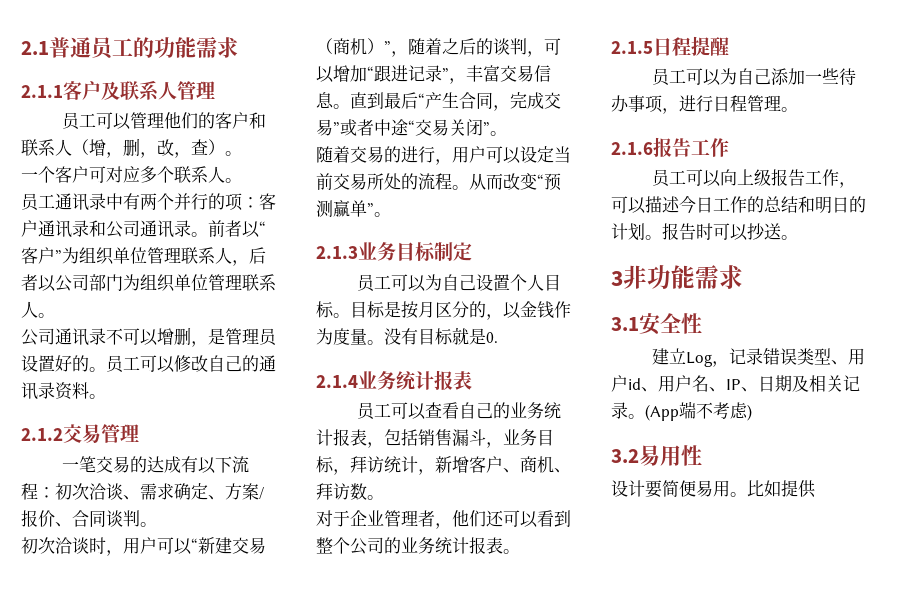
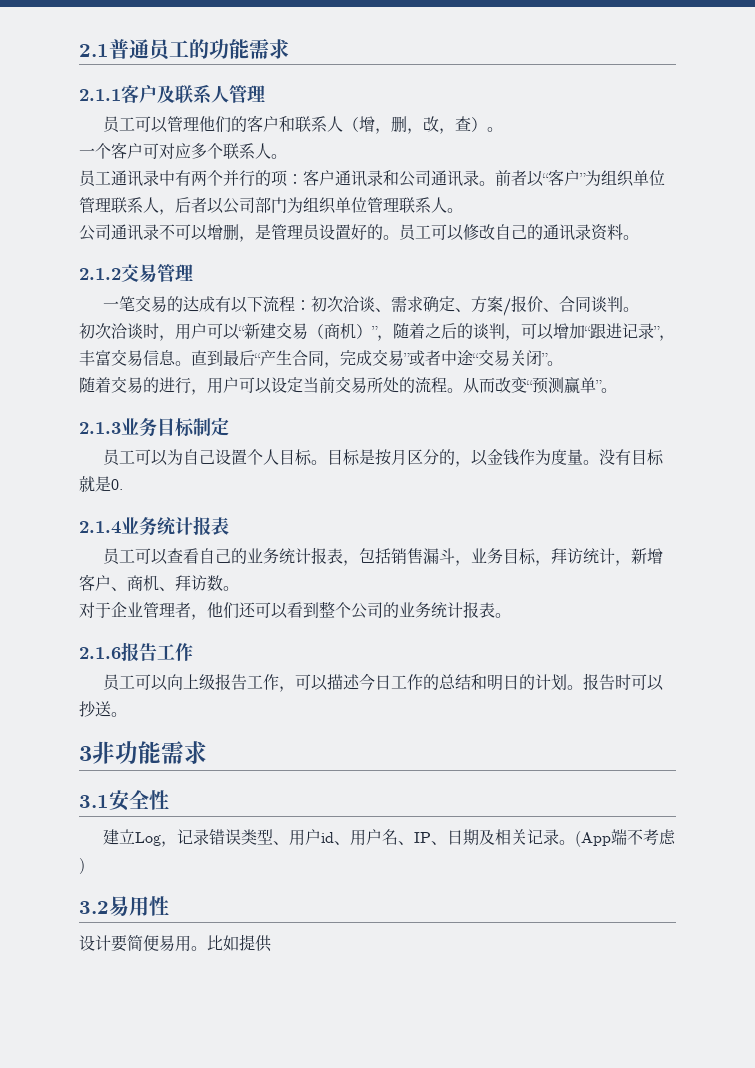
[611,36,729,56] [651,68,856,86] [611,95,798,114] // 2.1.5日程提醒 // 员工可以为自己添加一些待办事项，进行日程管理。 -> (511, 615) none

